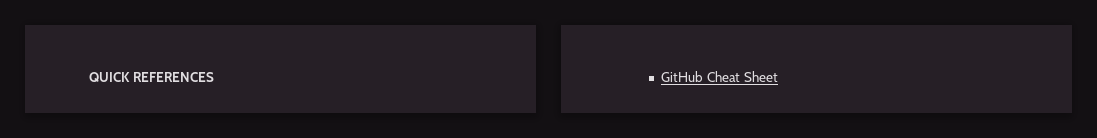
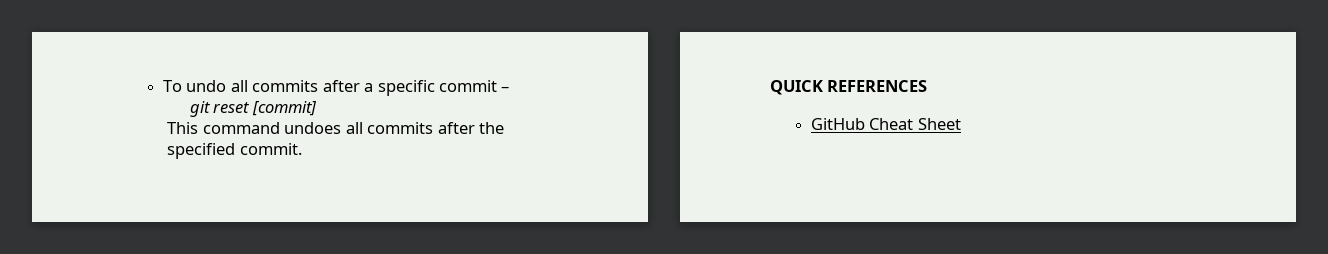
(89, 77) none -> [162,80,510,96] [190,101,317,117] [167,122,505,134] [167,143,302,159] To undo all commits after a specific commit – // git reset [commit] // This command undoes all commits after the specified commit. //

